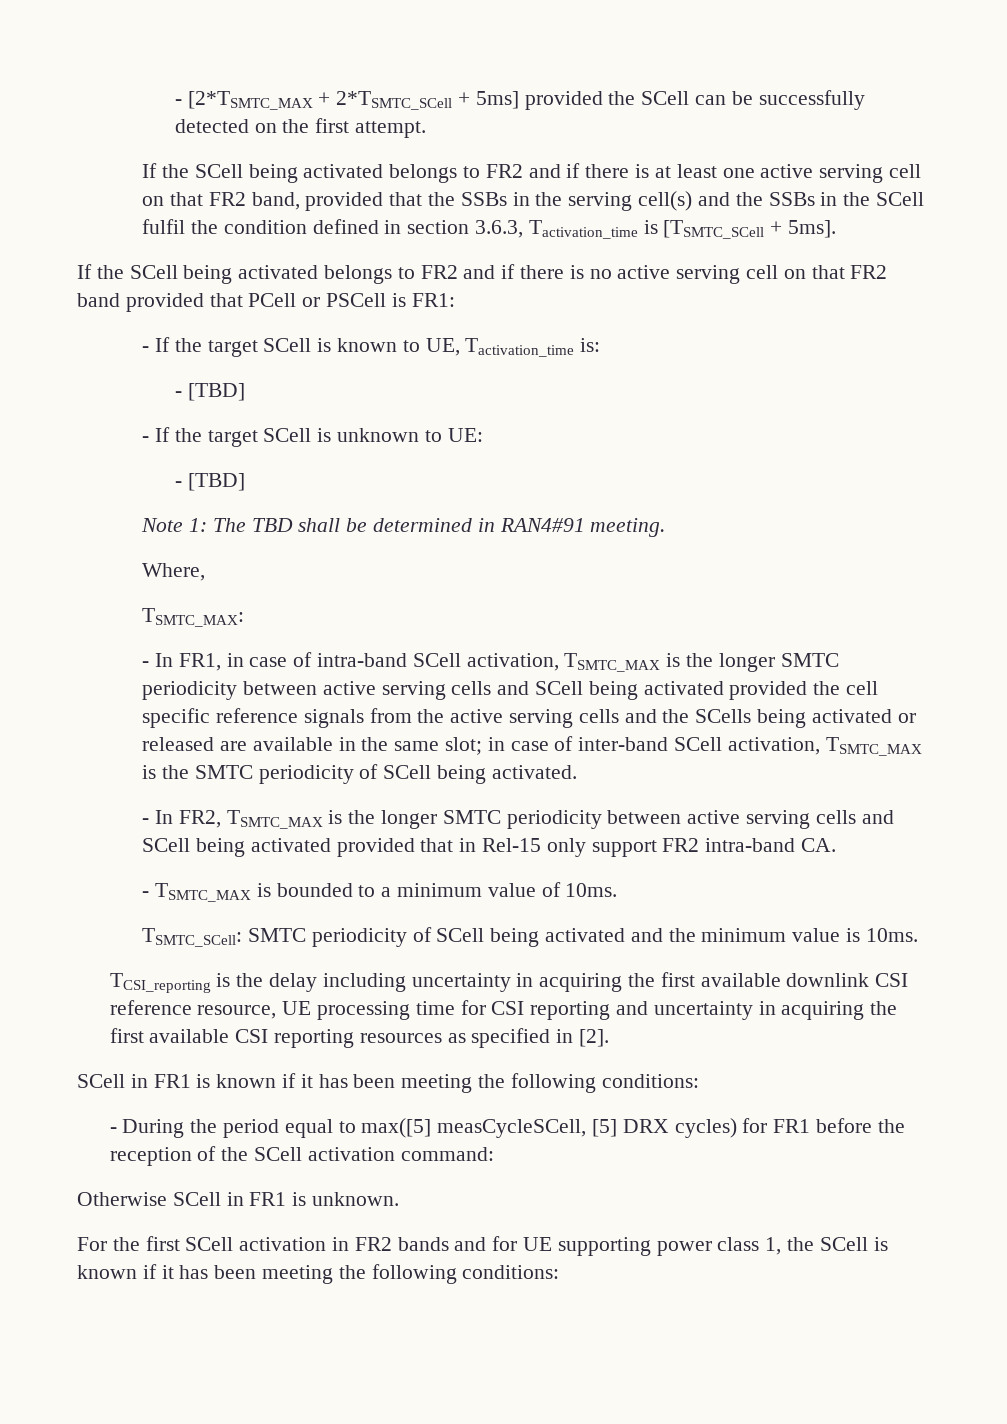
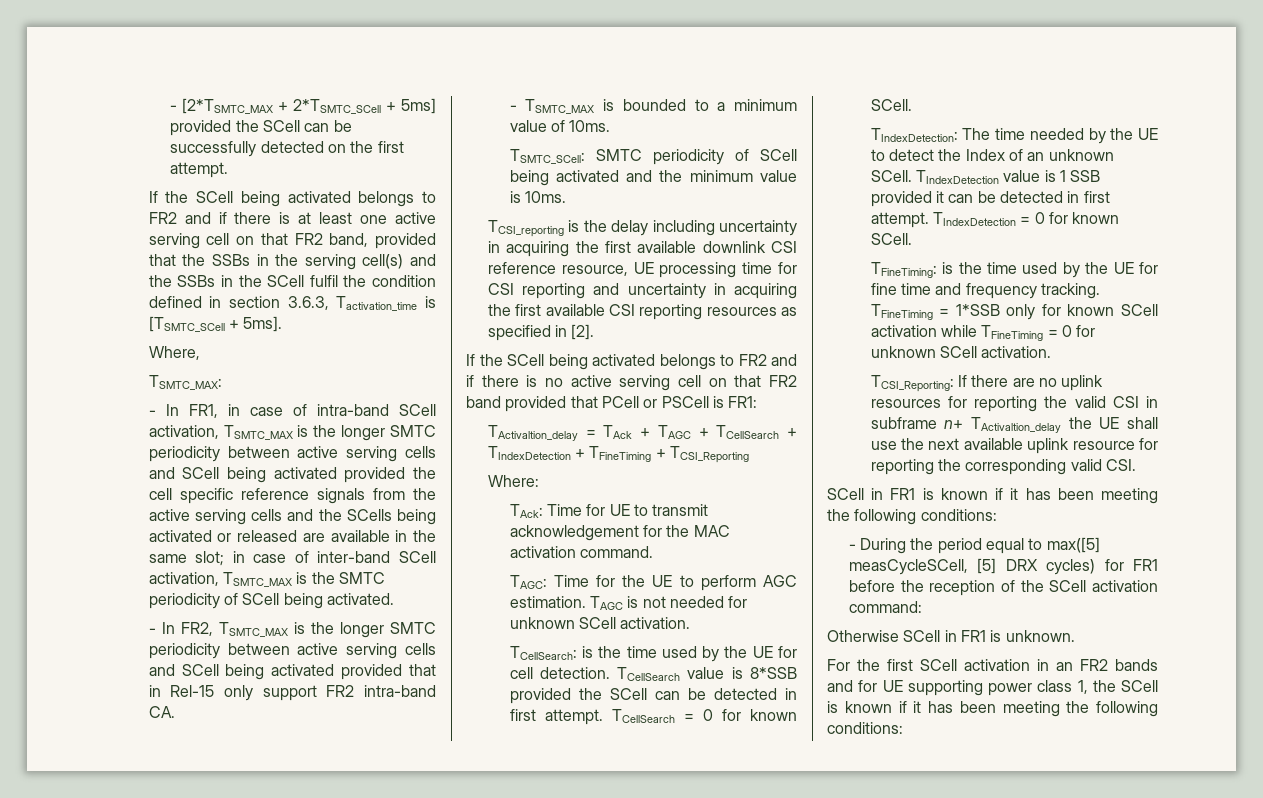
[77,264,888,284] [77,293,455,312] [142,337,601,357] [174,383,245,401] [142,427,483,447] [174,473,245,491] [141,518,666,537] // If the SCell being activated belongs to FR2 and if there is no active serving cell on that FR2 band provided that PCell or PSCell is FR1: // - If the target SCell is known to UE, Tactivation_time is: // - [TBD] // - If the target SCell is unknown to UE: // - [TBD] // Note 1: The TBD shall be determined in RAN4#91 meeting. -> (283, 324) none
(610, 1038) none -> [466,354,797,370] [466,375,797,391] [466,396,758,412] [487,425,797,441] [487,446,750,463] [487,475,539,487] [509,504,709,518] [509,525,730,541] [509,546,653,558] [509,575,797,591] [509,596,748,610] [509,617,691,629] [509,646,797,662] [509,667,797,681] [509,688,797,704] [509,709,797,725] [870,99,912,111] [870,128,1158,144] [870,149,1114,161] [870,170,1101,184] [870,191,1110,207] [870,212,1120,228] [870,233,912,245] [870,262,1158,278] [870,283,1100,299] [870,304,1158,320] [870,325,1096,341] [870,346,1052,358] [870,375,1104,392] [870,396,1158,412] [870,417,1158,433] [870,438,1158,454] [870,459,1136,475] // If the SCell being activated belongs to FR2 and if there is no active serving cell on that FR2 band provided that PCell or PSCell is FR1: // TActivaltion_delay = TAck + TAGC + TCellSearch + TIndexDetection + TFineTiming + TCSI_Reporting // Where: // TAck: Time for UE to transmit acknowledgement for the MAC activation command. // TAGC: Time for the UE to perform AGC estimation. TAGC is not needed for unknown SCell activation. // TCellSearch: is the time used by the UE for cell detection. TCellSearch value is 8*SSB provided the SCell can be detected in first attempt. TCellSearch = 0 for known SCell. // TIndexDetection: The time needed by the UE to detect the Index of an unknown SCell. TIndexDetection value is 1 SSB provided it can be detected in first attempt. TIndexDetection = 0 for known SCell. // TFineTiming: is the time used by the UE for fine time and frequency tracking. TFineTiming = 1*SSB only for known SCell activation while TFineTiming = 0 for unknown SCell activation. // TCSI_Reporting: If there are no uplink resources for reporting the valid CSI in subframe n+ TActivaltion_delay the UE shall use the next available uplink resource for reporting the corresponding valid CSI.
(350, 1244) none -> [1056,662,1073,671] an

